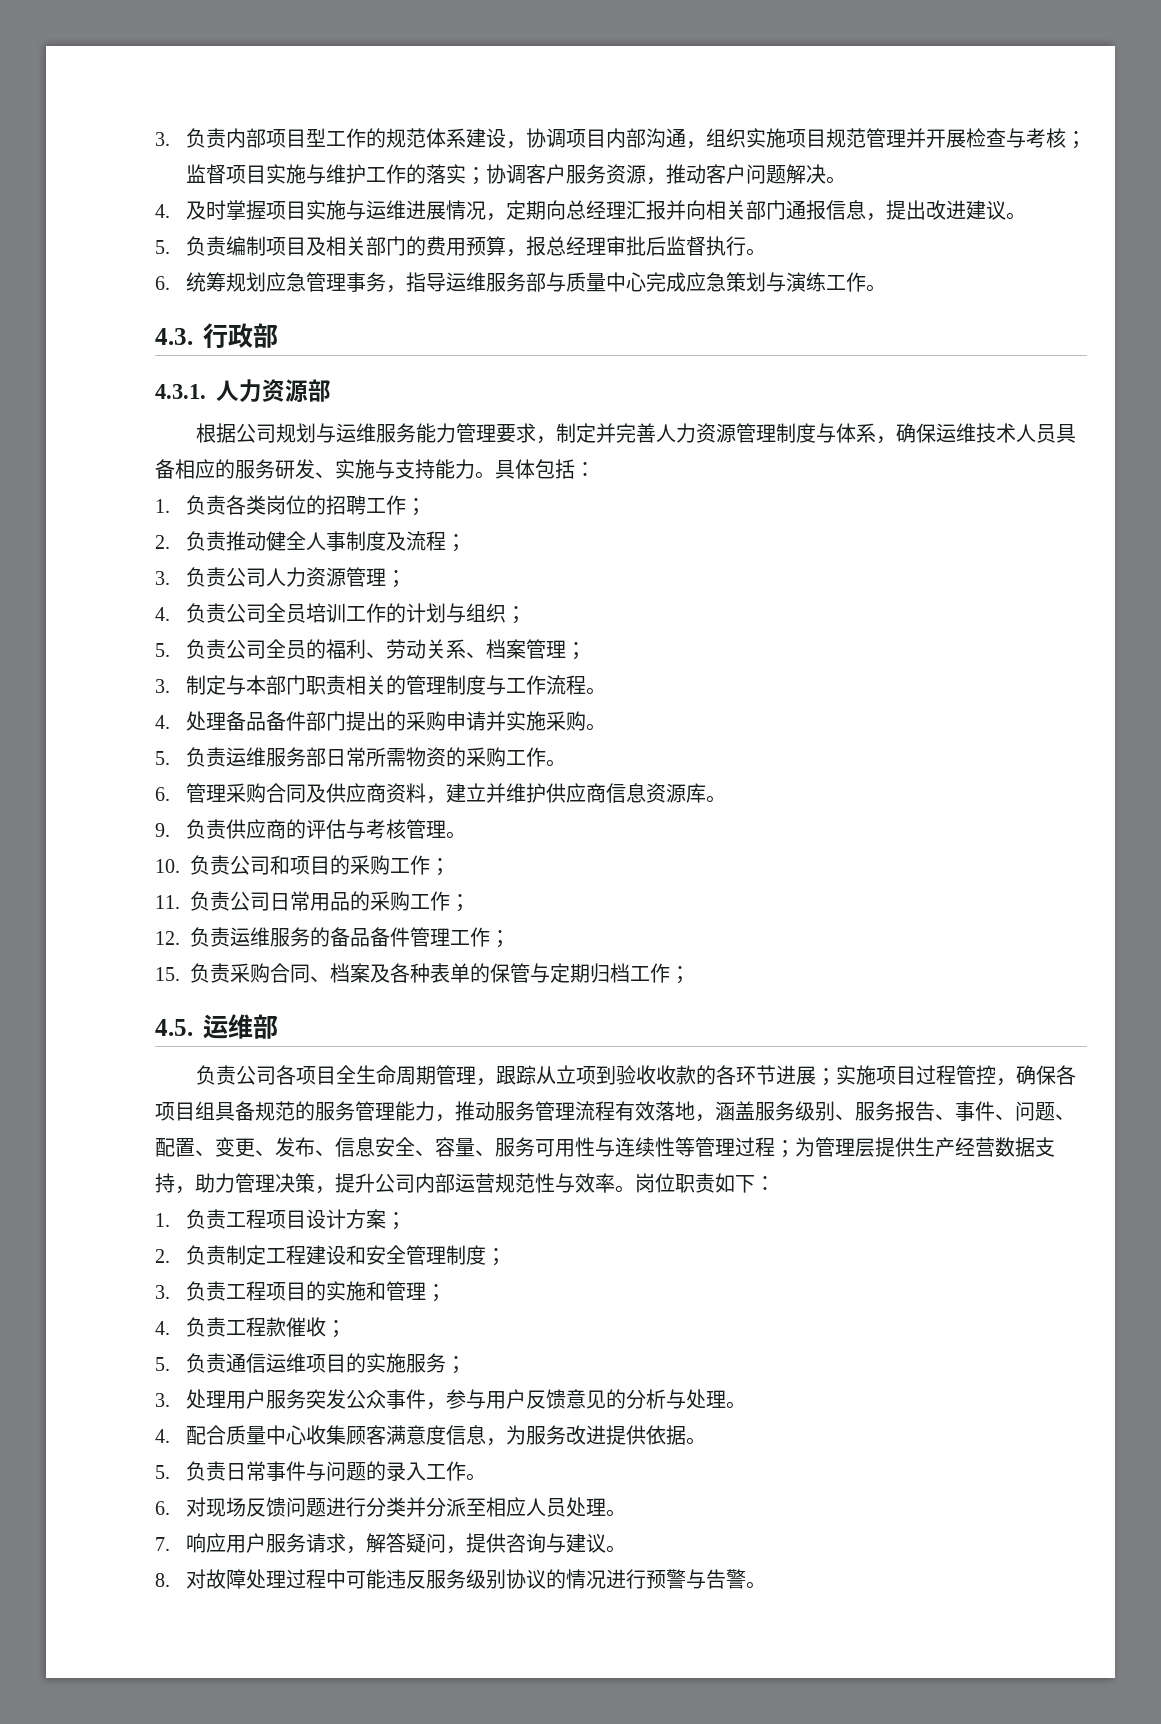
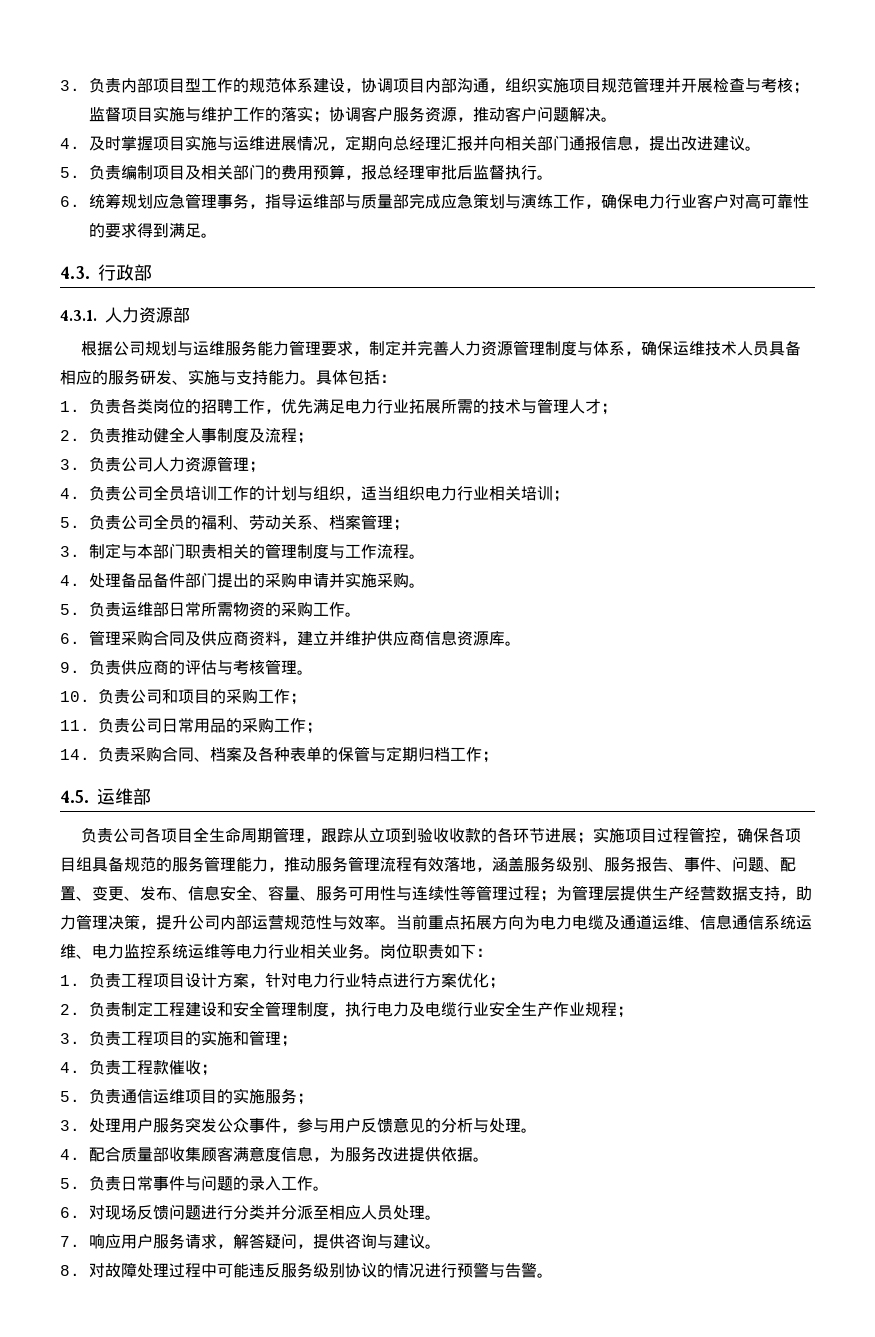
[485,272,526,292] 服务 -> (329, 201) none
[605,272,646,292] 中心 -> [392,194,409,209] 部
(866, 282) none -> [584,193,809,209] [88,222,201,238] ，确保电力行业客户对高可靠性的要求得到满足
(406, 505) none -> [264,398,601,414] ，优先满足电力行业拓展所需的技术与管理人才
(506, 613) none -> [344,486,553,501] ，适当组织电力行业相关培训
[265,747,306,767] 服务 -> (153, 609) none
[155,927,510,948] [155,967,180,981] 12.负责运维服务的备品备件管理工作； // 15. -> [60,749,90,760] 14.
(635, 1189) none -> [396,914,812,930] [60,943,380,959] 当前重点拓展方向为电力电缆及通道运维、信息通信系统运维、电力监控系统运维等电力行业相关业务。
(386, 1219) none -> [248,973,489,988] ，针对电力行业特点进行方案优化
(486, 1255) none -> [328,1001,617,1017] ，执行电力及电缆行业安全生产作业规程
[265,1425,306,1445] 中心 -> [152,1147,169,1162] 部

